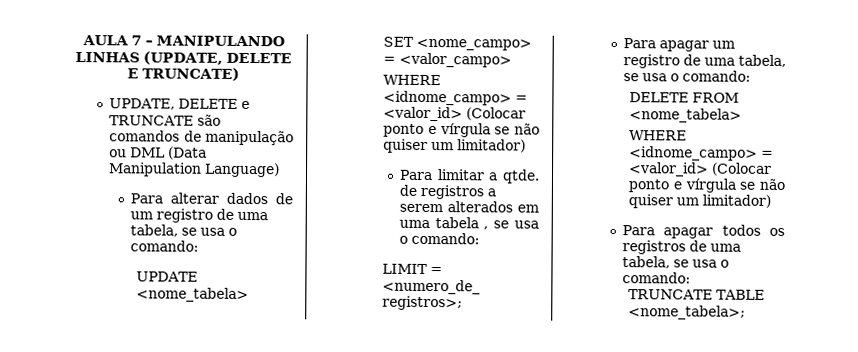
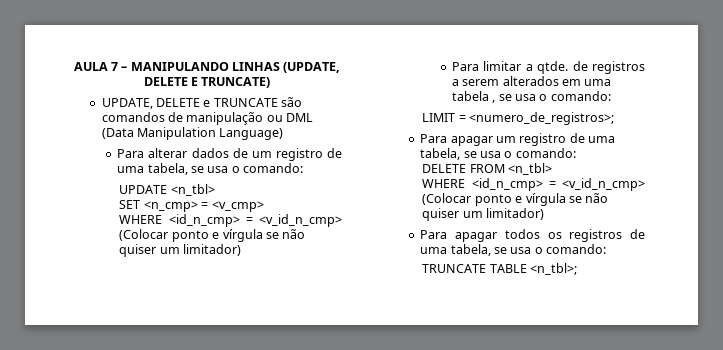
[136,287,250,302] <nome_tabela> -> [170,184,215,196] <n_tbl>
[416,38,533,51] [383,52,513,68] [383,74,442,86] [383,90,529,106] [383,106,464,122] <nome_campo> = <valor_campo> // WHERE <idnome_campo> = <valor_id> -> [143,201,264,212] [119,214,342,227] <n_cmp> = <v_cmp> // WHERE <id_n_cmp> = <v_id_n_cmp>
[629,108,743,123] [629,130,688,141] [629,146,775,161] [629,162,710,177] <nome_tabela> // WHERE <idnome_campo> = <valor_id> -> [508,163,553,175] [422,178,645,191] <n_tbl> // WHERE <id_n_cmp> = <v_id_n_cmp>
[628,305,747,320] <nome_tabela>; -> [530,263,578,275] <n_tbl>;

